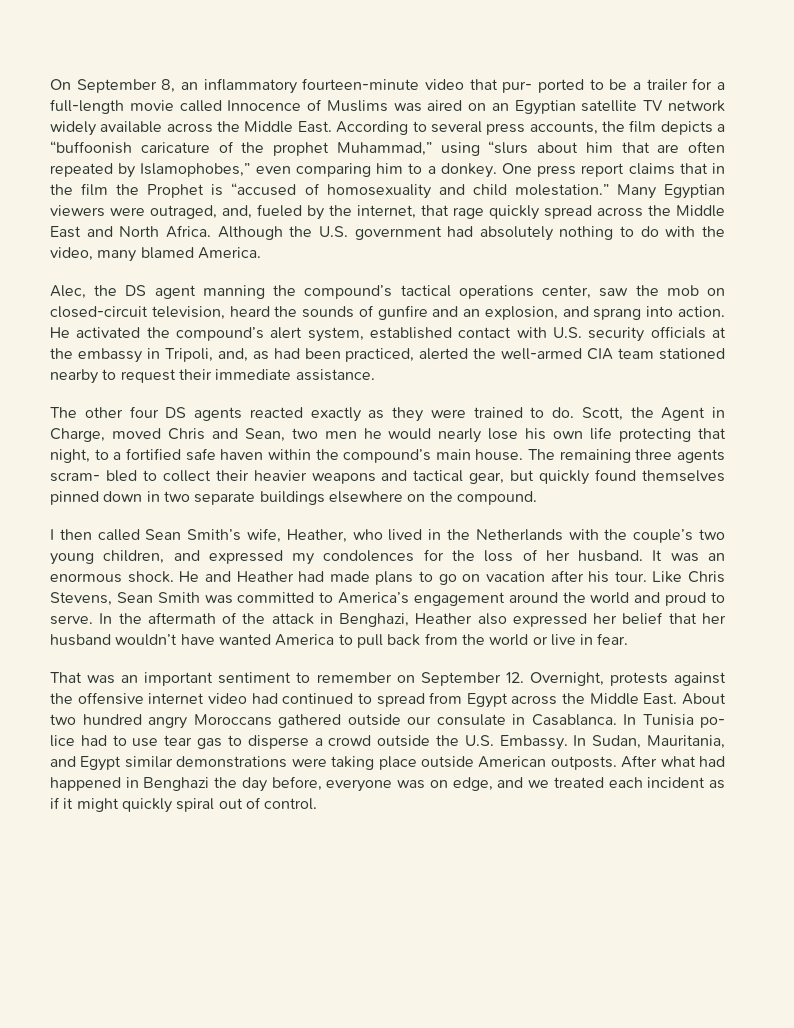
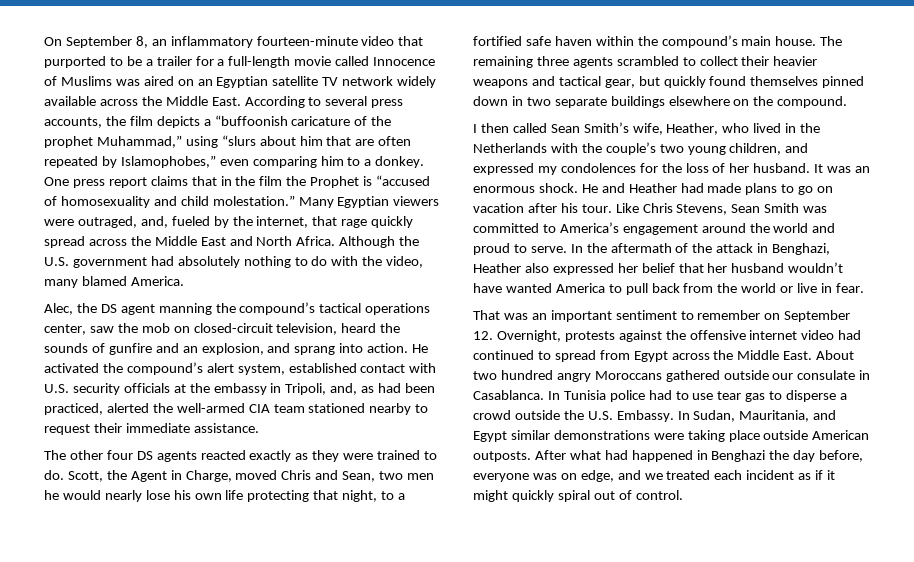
[502,79,584,93] pur- ported -> [44,56,106,68] purported
[50,470,137,482] scram- bled -> [616,56,679,66] scrambled
[700,717,725,728] [50,735,75,747] po- lice -> [609,390,645,402] police

